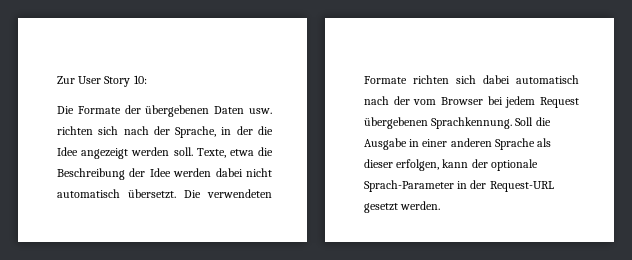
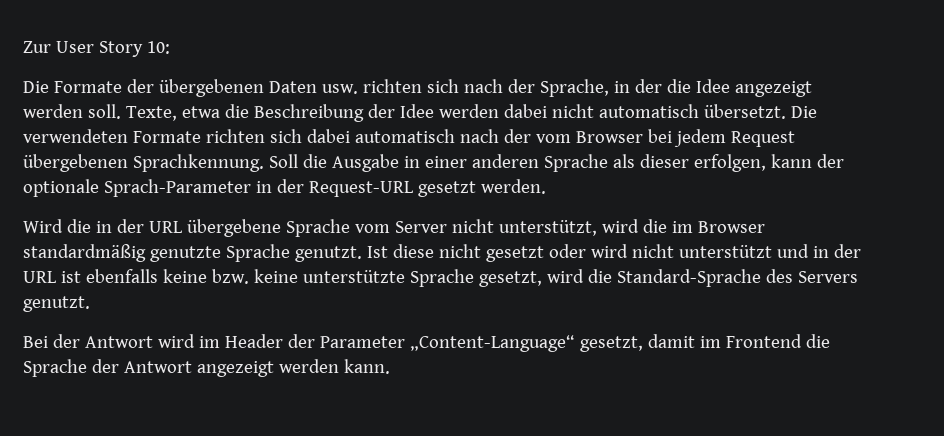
(441, 205) none -> [23,219,765,237] [23,244,861,262] [23,269,858,287] [23,296,90,312] [23,334,830,352] [23,359,390,377] // Wird die in der URL übergebene Sprache vom Server nicht unterstützt, wird die im Browser standardmäßig genutzte Sprache genutzt. Ist diese nicht gesetzt oder wird nicht unterstützt und in der URL ist ebenfalls keine bzw. keine unterstützte Sprache gesetzt, wird die Standard-Sprache des Servers genutzt. // Bei der Antwort wird im Header der Parameter „Content-Language“ gesetzt, damit im Frontend die Sprache der Antwort angezeigt werden kann.

